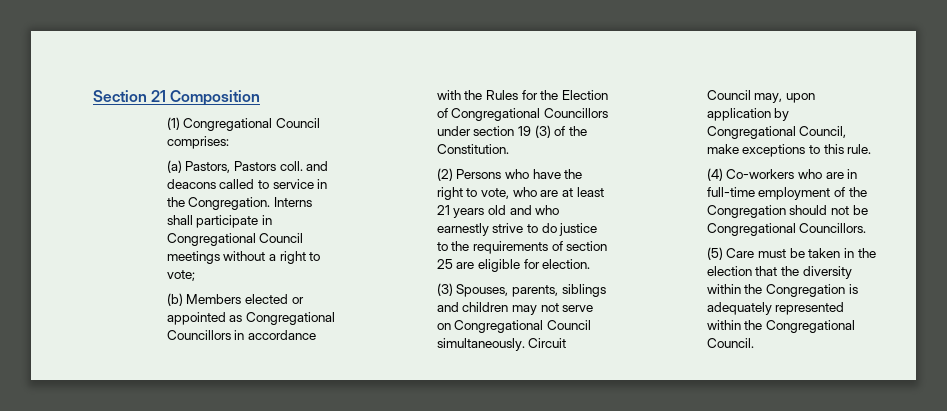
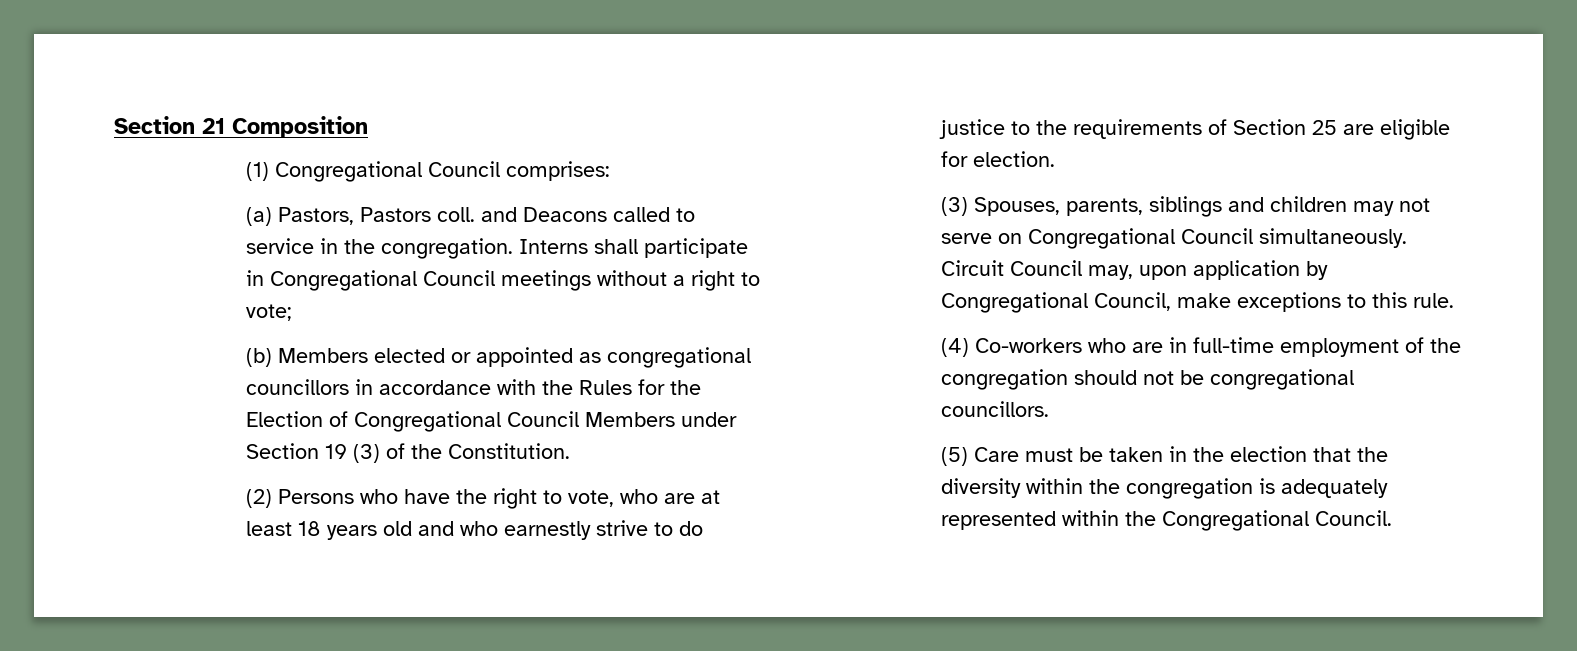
[166,179,216,189] deacons -> [522,207,607,222] Deacons
[188,197,271,210] Congregation. -> [380,238,513,259] congregation.
[246,312,336,325] [166,330,231,340] Congregational Councillors -> [606,347,751,368] [245,379,349,395] congregational councillors
[544,108,609,118] [436,126,515,136] Councillors under section -> [506,411,737,427] [245,443,319,459] Council Members under Section
[436,205,450,215] 21 -> [297,521,321,536] 18
[566,241,608,251] section -> [1232,119,1306,135] Section
[706,205,786,218] Congregation -> [940,369,1068,390] congregation
[706,223,867,236] Congregational Councillors. -> [1209,369,1354,390] [940,401,1049,417] congregational councillors.
[766,284,846,297] Congregation -> [1125,478,1253,499] congregation

